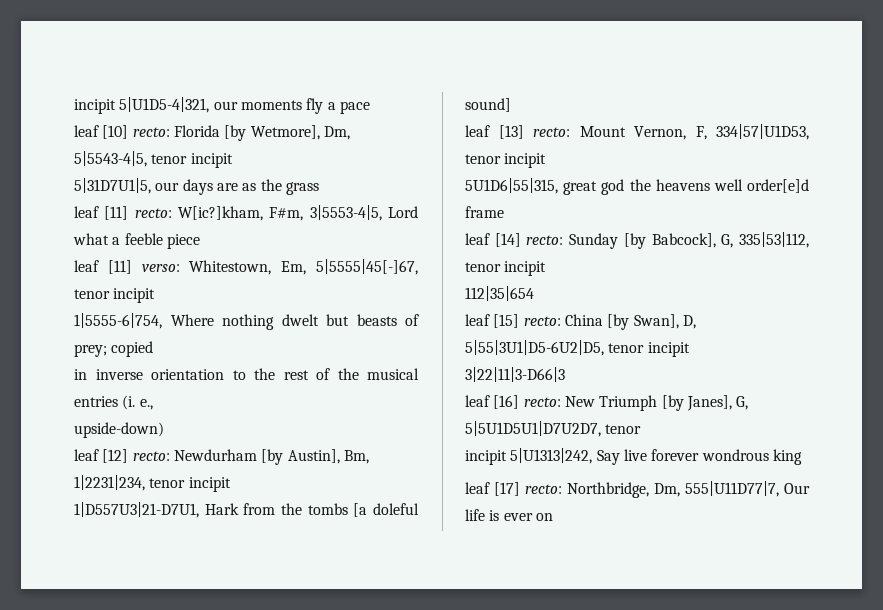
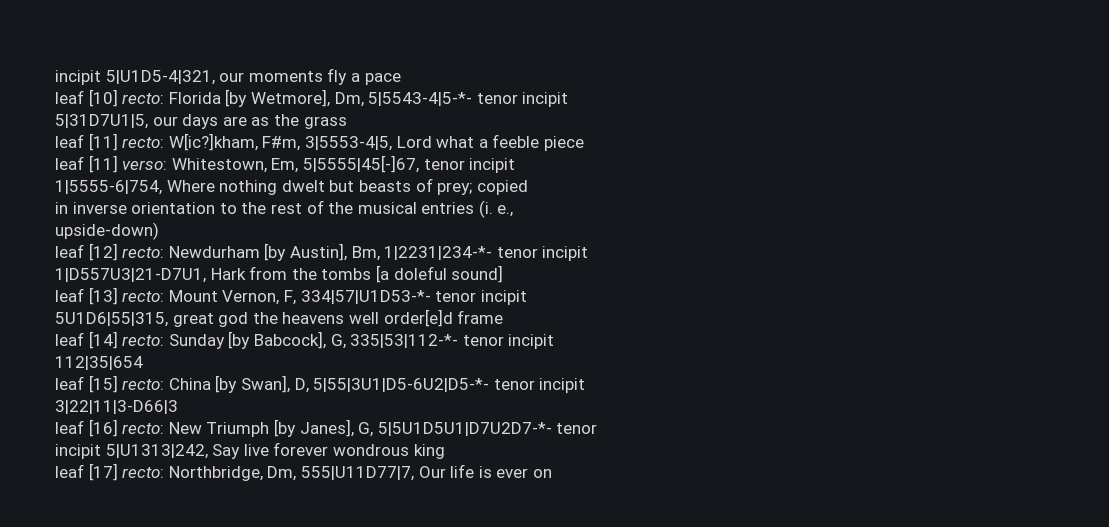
[74,151,147,167] 5|5543-4|5, -> [368,92,473,106] 5|5543-4|5-*-
[74,475,145,491] 1|2231|234, -> [384,246,493,260] 1|2231|234-*-
[716,124,809,140] 334|57|U1D53, -> [300,290,431,304] 334|57|U1D53-*-
[739,232,809,248] 335|53|112, -> [350,334,459,348] 335|53|112-*-
[465,340,604,356] 5|55|3U1|D5-6U2|D5, -> [313,378,490,392] 5|55|3U1|D5-6U2|D5-*-
[465,421,601,437] 5|5U1D5U1|D7U2D7, -> [377,422,552,436] 5|5U1D5U1|D7U2D7-*-

